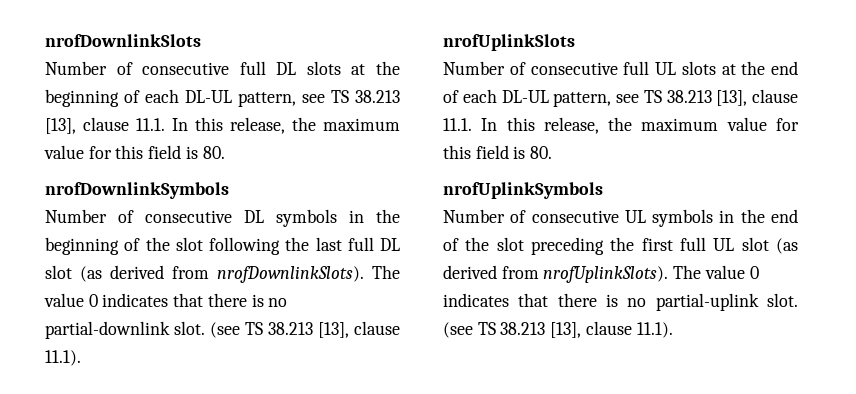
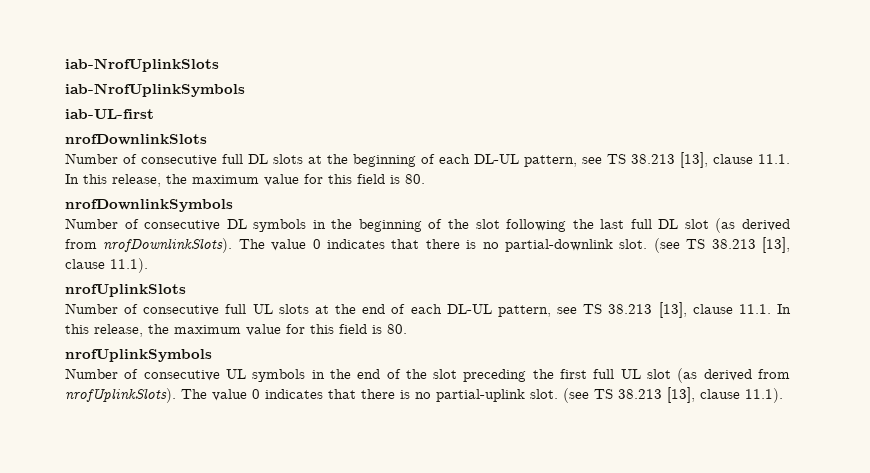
(45, 40) none -> [65,58,219,72] [65,83,245,97] [65,109,154,119] iab-NrofUplinkSlots // iab-NrofUplinkSymbols // iab-UL-first //

